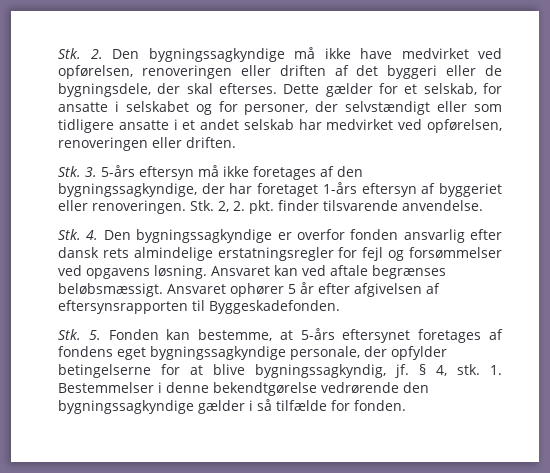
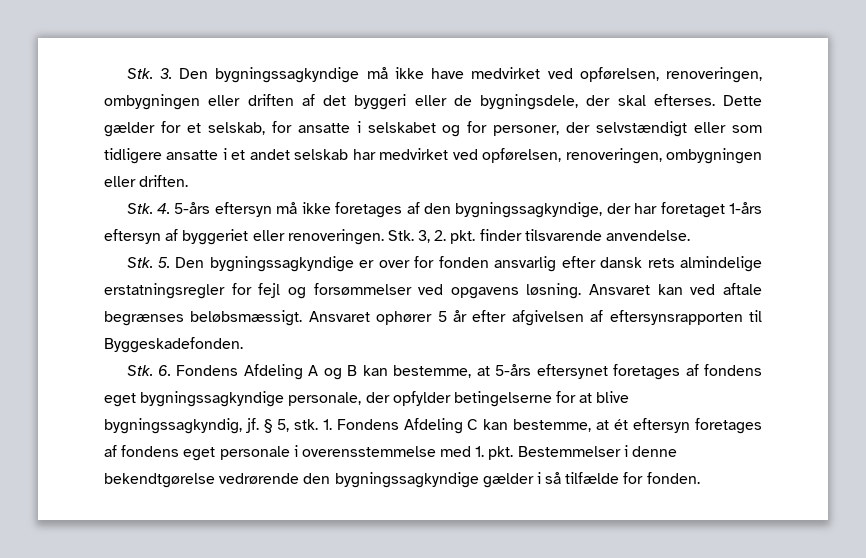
[58,48,103,59] Stk. 2. -> [126,68,172,79] Stk. 3.
[141,65,232,79] renoveringen -> [666,67,763,83] [104,94,200,110] renoveringen, ombygningen
[58,137,148,151] renoveringen -> [565,148,762,164] renoveringen, ombygningen
[85,167,97,177] 3. -> [156,203,170,214] 4.
[218,201,229,212] 2, -> [418,230,431,243] 3,
[86,230,99,240] 4. -> [158,257,171,268] 5.
[296,229,345,240] overfor -> [378,256,435,268] over for
[88,329,159,340] 5. Fonden -> [158,364,358,380] 6. Fondens Afdeling A og B
[436,365,447,376] 4, -> [276,419,289,432] 5,
(502, 370) none -> [336,418,762,434] [104,445,514,461] Fondens Afdeling C kan bestemme, at ét eftersyn foretages af fondens eget personale i overensstemmelse med 1. pkt.

